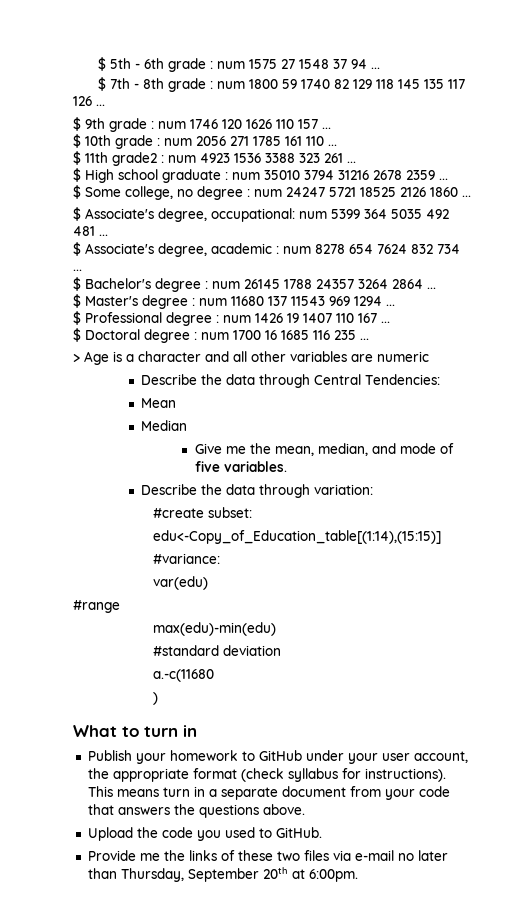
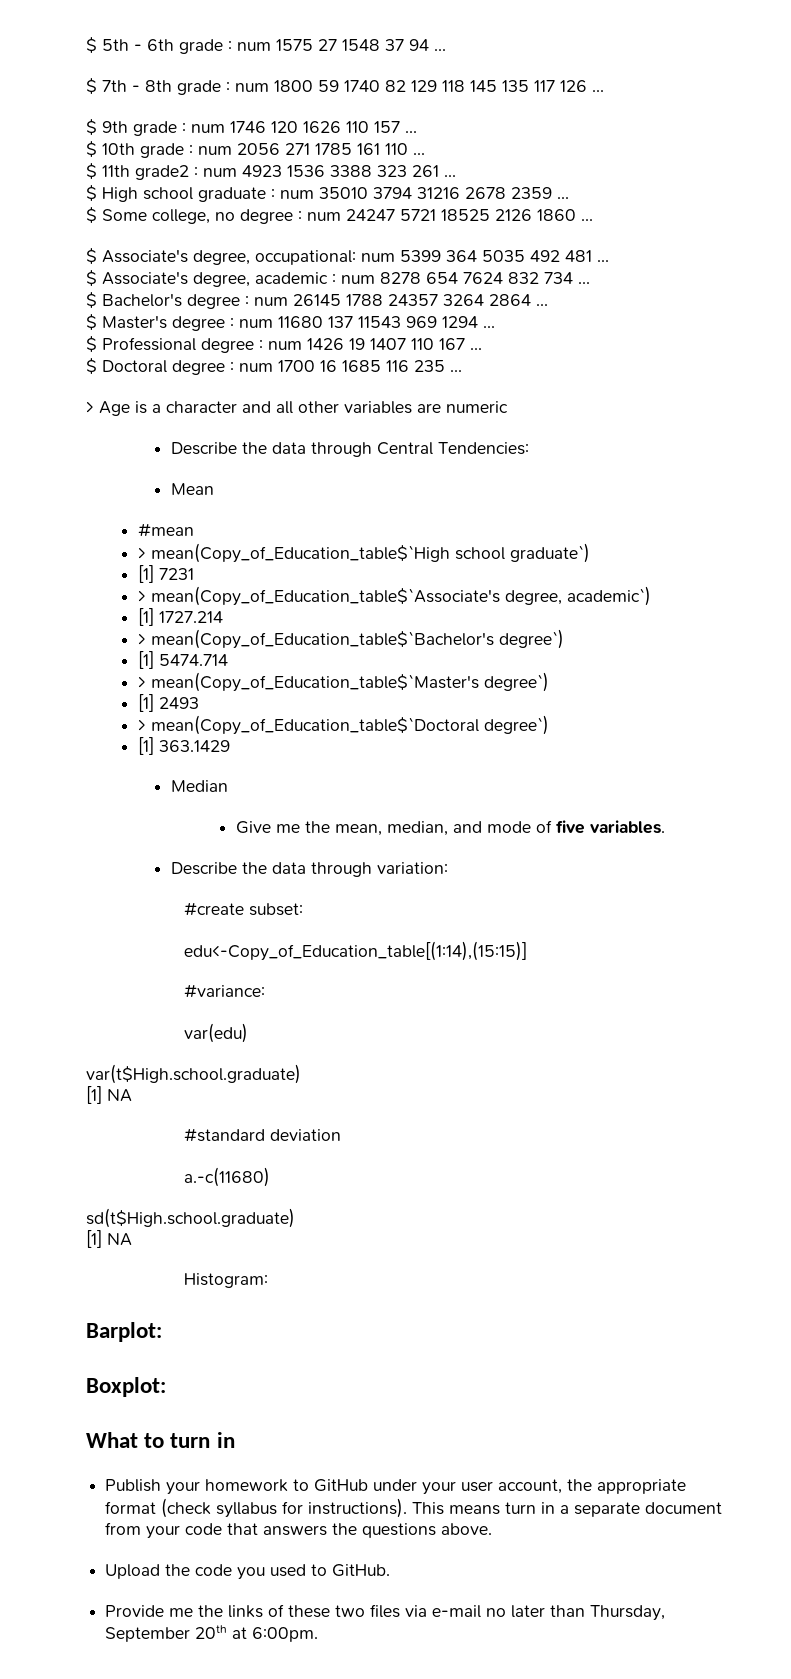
(177, 403) none -> [137,523,194,537] [137,543,590,563] [137,565,194,583] [137,586,651,606] [137,608,223,626] [137,629,564,649] [137,651,228,669] [137,672,549,692] [137,694,199,712] [137,715,549,735] [137,737,230,755] // #mean // > mean(Copy_of_Education_table$`High school graduate`) // [1] 7231 // > mean(Copy_of_Education_table$`Associate's degree, academic`) // [1] 1727.214 // > mean(Copy_of_Education_table$`Bachelor's degree`) // [1] 5474.714 // > mean(Copy_of_Education_table$`Master's degree`) // [1] 2493 // > mean(Copy_of_Education_table$`Doctoral degree`) // [1] 363.1429
[73,600,120,613] [153,622,277,636] #range // max(edu)-min(edu) -> [86,1064,301,1084] [86,1086,132,1104] var(t$High.school.graduate) // [1] NA
[153,669,215,682] [153,692,159,705] a.-c(11680 // ) -> [184,1167,271,1187] [86,1208,295,1228] [86,1230,132,1248] [184,1273,269,1288] [86,1322,162,1342] [86,1377,166,1397] a.-c(11680) // sd(t$High.school.graduate) // [1] NA // Histogram: // Barplot: // Boxplot:

